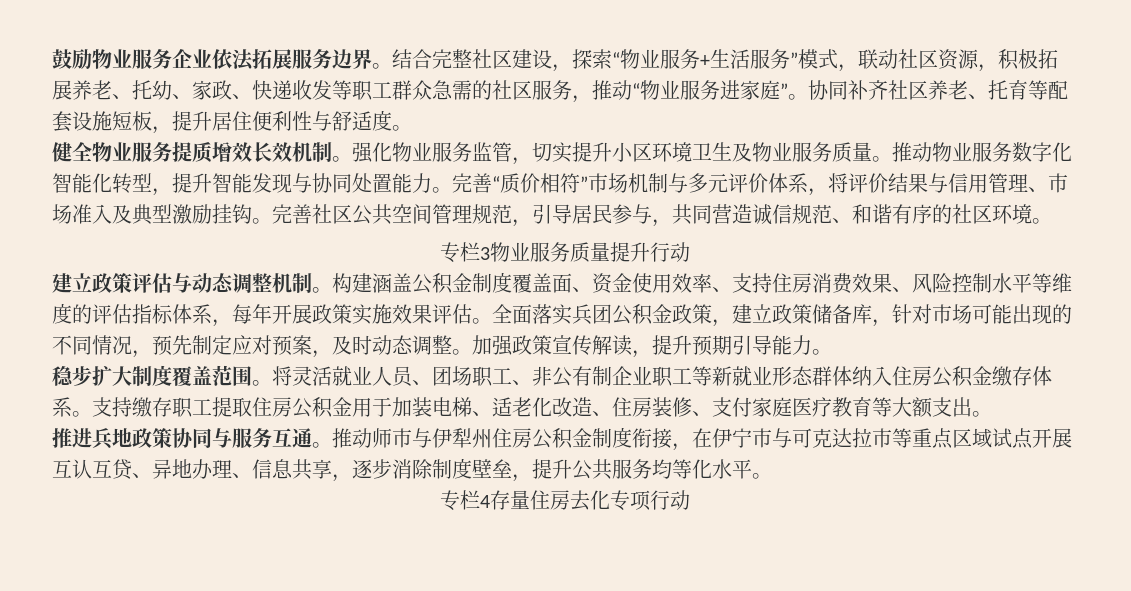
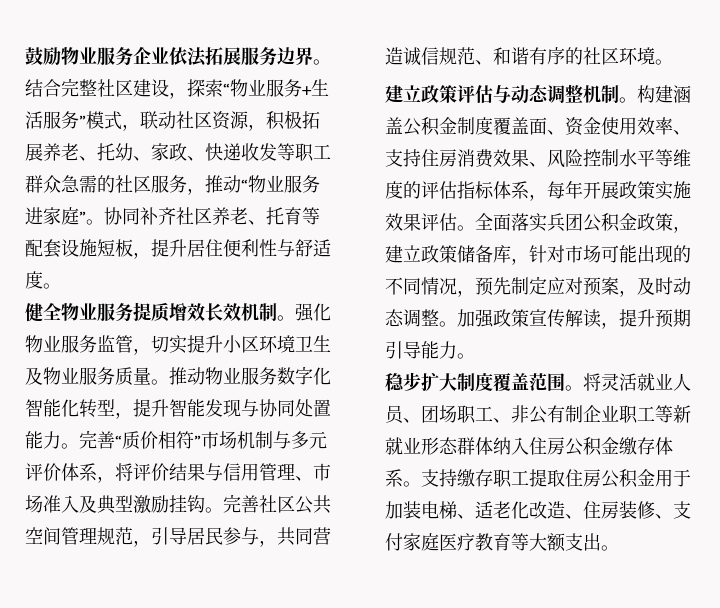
[439,242,690,263] // 专栏3物业服务质量提升行动 -> (673, 62) none
[52,427,1072,451] [52,458,772,482] [439,490,690,511] // 推进兵地政策协同与服务互通。推动师市与伊犁州住房公积金制度衔接，在伊宁市与可克达拉市等重点区域试点开展互认互贷、异地办理、信息共享，逐步消除制度壁垒，提升公共服务均等化水平。 // 专栏4存量住房去化专项行动 -> (619, 548) none

